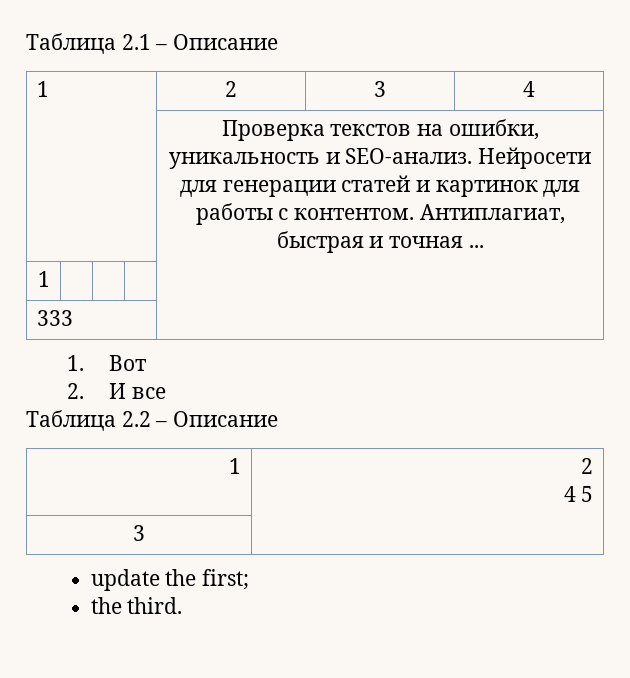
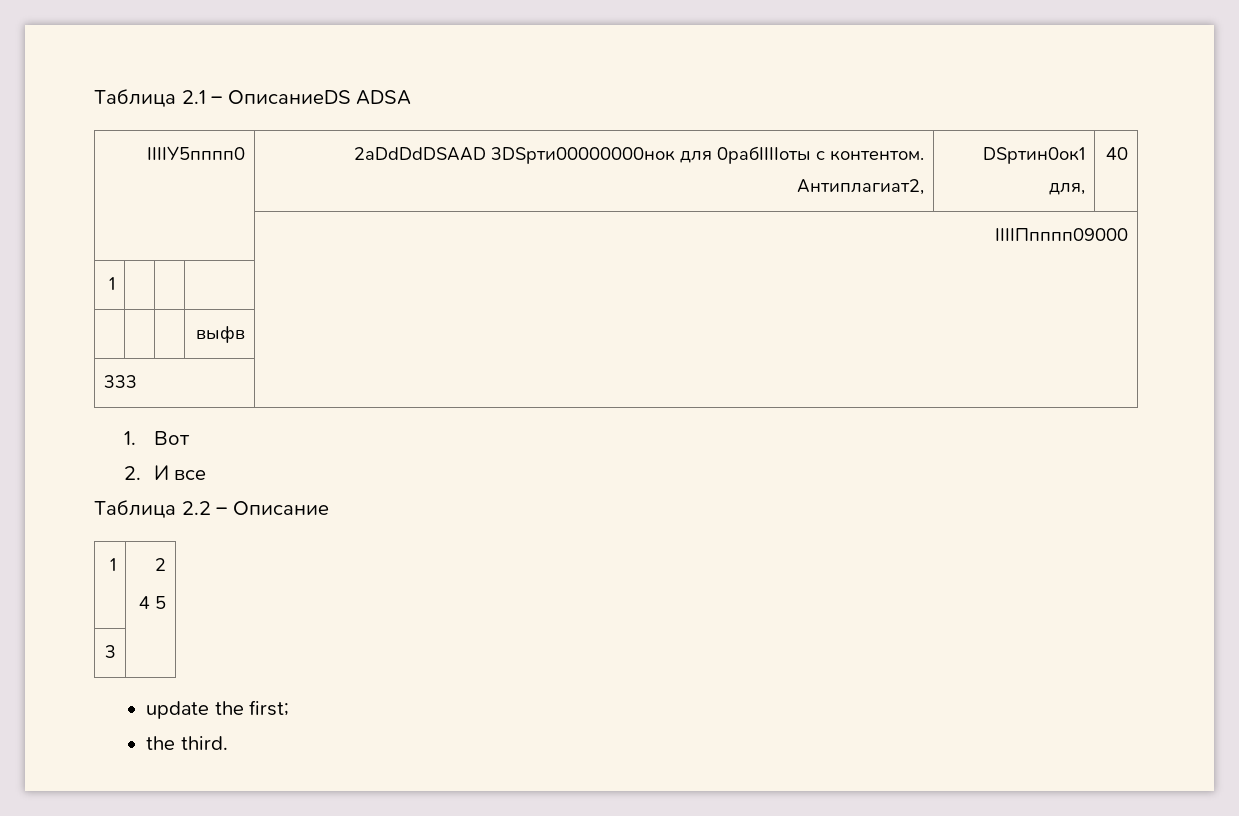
[173,34,279,50] [36,81,49,97] [225,81,237,97] [374,81,386,97] [523,81,535,97] [221,119,539,141] [168,147,592,169] [179,175,581,197] [195,203,565,225] [276,231,484,253] Описание // 1 | 2 | 3 | 4 // | Проверка текстов на ошибки, уникальность и SEO-анализ. Нейросети для генерации статей и картинок для работы с контентом. Антиплагиат, быстрая и точная ... -> [227,90,412,105] [147,146,246,160] [354,146,925,164] [797,179,925,195] [983,147,1086,164] [1049,183,1086,195] [1106,147,1129,160] [995,228,1129,241] ОписаниеDS ADSA // IIIIУ5пппп0 | 2аDdDdDSAAD 3DSрти00000000нок для 0рабIIIIоты с контентом. Антиплагиат2, | DSртин0ок1 для, | 40 // | IIIIПпппп09000
(51, 279) none -> [196,326,246,343] // | | | выфв |

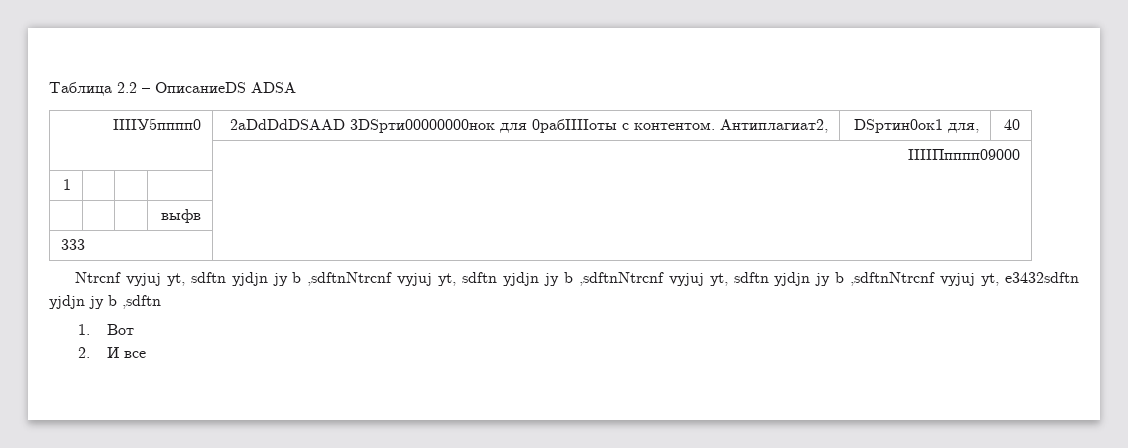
[94,89,206,107] Таблица 2.1 -> [49,82,137,96] Таблица 2.2
(137, 381) none -> [74,272,1079,286] [49,295,161,309] // Ntrcnf vyjuj yt, sdftn yjdjn jy b ,sdftnNtrcnf vyjuj yt, sdftn yjdjn jy b ,sdftnNtrcnf vyjuj yt, sdftn yjdjn jy b ,sdftnNtrcnf vyjuj yt, e3432sdftn yjdjn jy b ,sdftn
[94,500,329,518] [110,558,117,571] [155,558,167,571] [139,596,167,609] [104,645,116,658] [146,700,290,719] [146,736,228,750] // Таблица 2.2 – Описание // 1 | 2 // 4 5 // 3 | // update the first; // the third. -> (146, 354) none

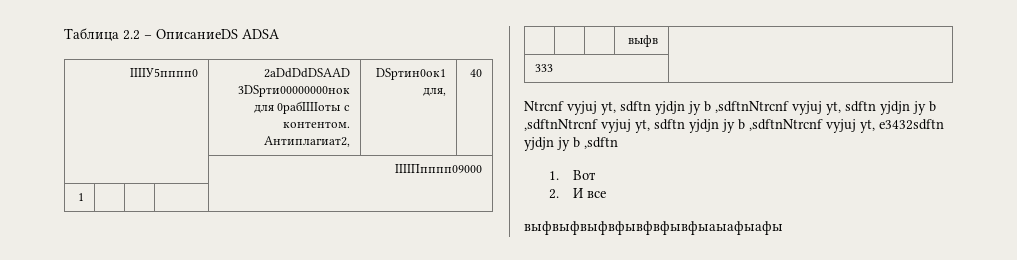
(146, 354) none -> [524,221,783,235] // выфвыфвыфвфывфвфывфыаыафыафы

